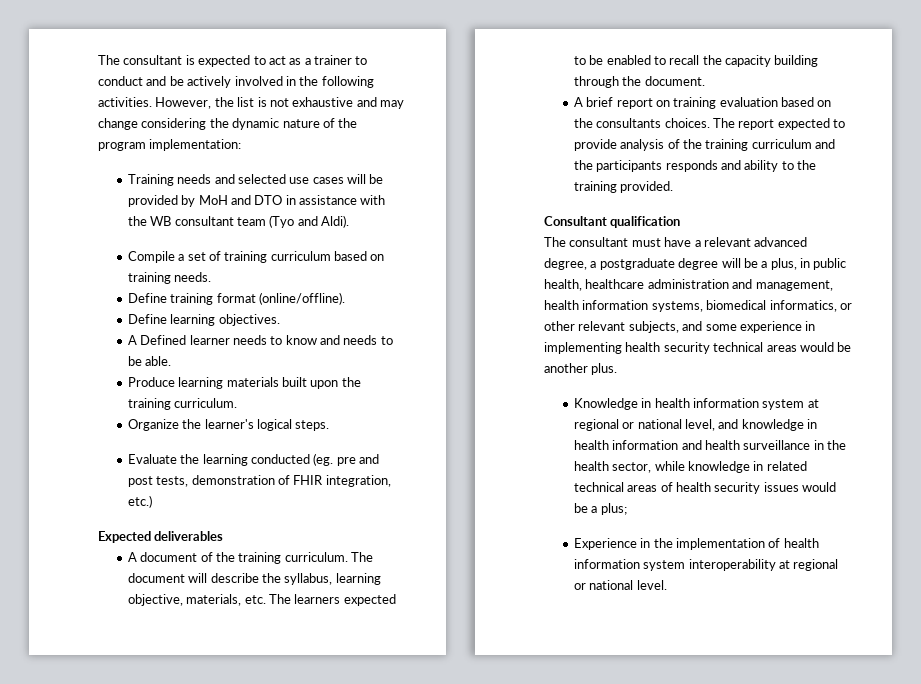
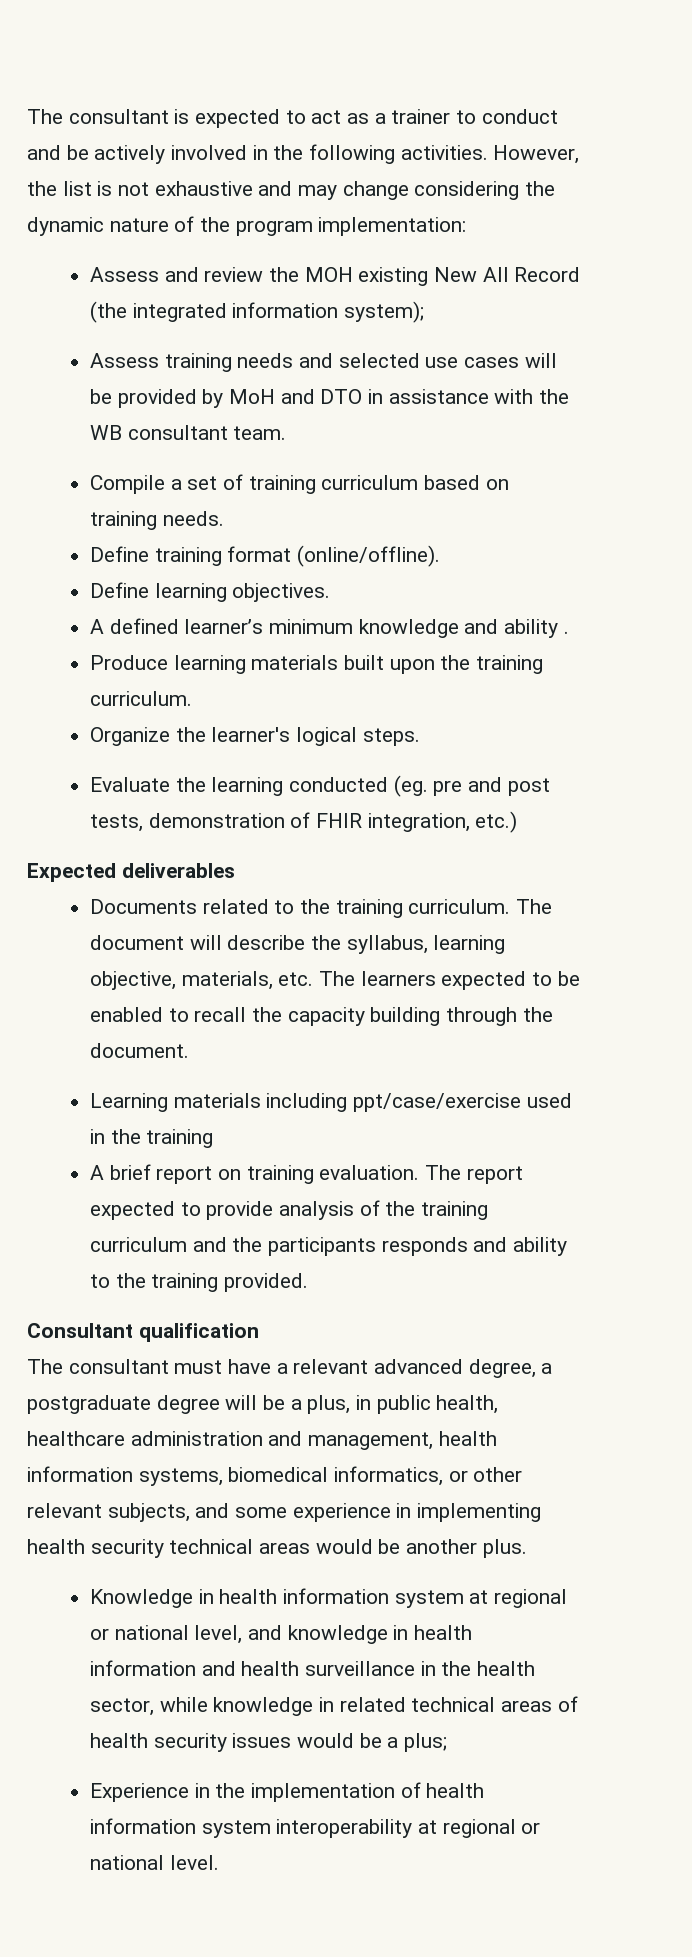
[127,174,174,186] Training -> [89,267,581,286] [89,301,424,323] [89,353,232,372] Assess and review the MOH existing New All Record (the integrated information system); // Assess training
[236,215,350,228] team (Tyo and Aldi). -> [233,426,287,440] team.
[140,335,393,345] [127,356,172,366] Defined learner needs to know and needs to be able. -> [109,618,569,638] defined learner’s minimum knowledge and ability .
[127,552,213,562] A document of -> [89,899,295,914] Documents related to
(705, 81) none -> [89,1093,572,1112] [89,1129,214,1148] // Learning materials including ppt/case/exercise used in the training
[719,97,832,107] [573,118,710,128] evaluation based on the consultants choices. -> [319,1165,420,1180] evaluation.

